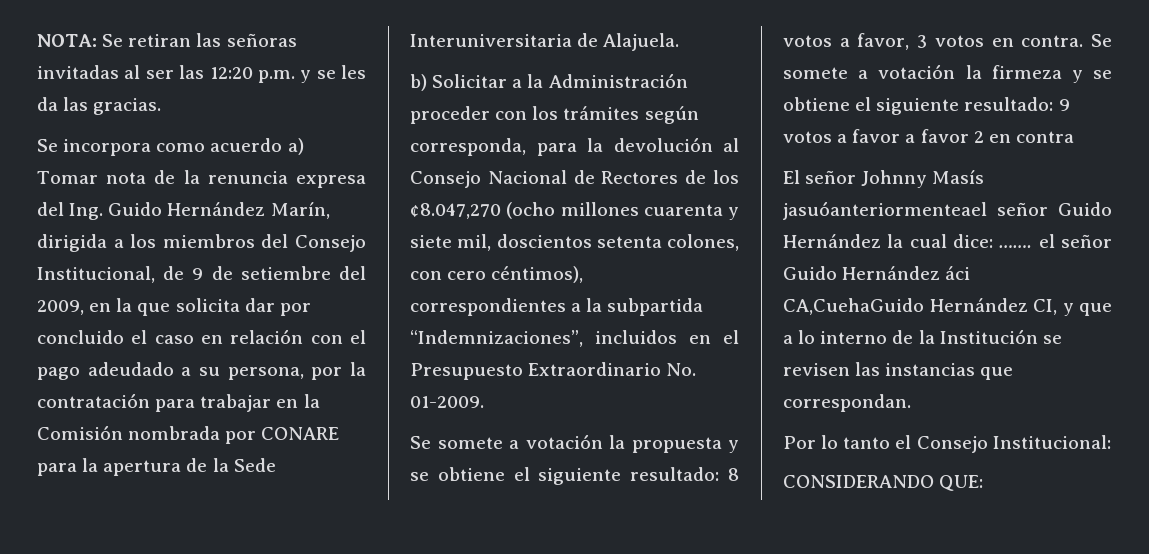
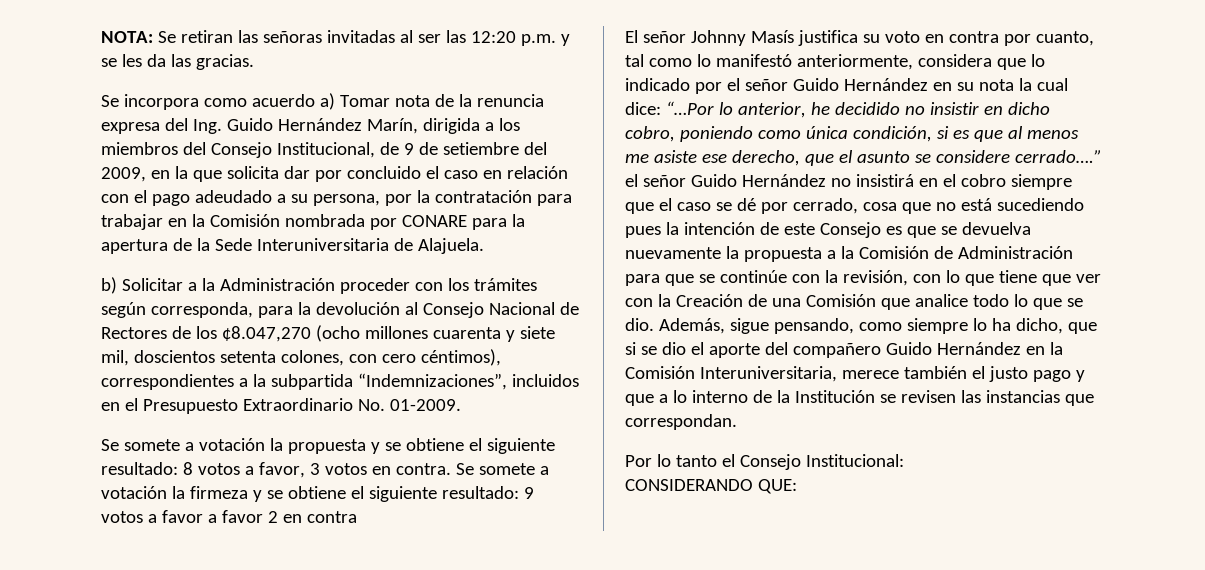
[783,201,1112,220] [783,234,1112,248] [783,266,971,280] [783,298,1057,315] jasuóanteriormenteael señor Guido Hernández la cual dice: ……. el señor Guido Hernández áci CA,CuehaGuido Hernández CI, -> [797,30,1094,46] [625,54,1045,70] [625,78,1068,94] [625,101,1050,118] [625,126,1079,142] [625,150,1102,166] [625,174,1072,190] [625,198,1084,214] [625,222,1031,238] [625,246,1073,262] [625,270,1101,286] [625,294,1083,310] [625,318,1097,334] [625,342,1063,358] [625,366,1071,382] justifica su voto en contra por cuanto, tal como lo manifestó anteriormente, considera que lo indicado por el señor Guido Hernández en su nota la cual dice: “…Por lo anterior, he decidido no insistir en dicho cobro, poniendo como única condición, si es que al menos me asiste ese derecho, que el asunto se considere cerrado….” el señor Guido Hernández no insistirá en el cobro siempre que el caso se dé por cerrado, cosa que no está sucediendo pues la intención de este Consejo es que se devuelva nuevamente la propuesta a la Comisión de Administración para que se continúe con la revisión, con lo que tiene que ver con la Creación de una Comisión que analice todo lo que se dio. Además, sigue pensando, como siempre lo ha dicho, que si se dio el aporte del compañero Guido Hernández en la Comisión Interuniversitaria, merece también el justo pago

